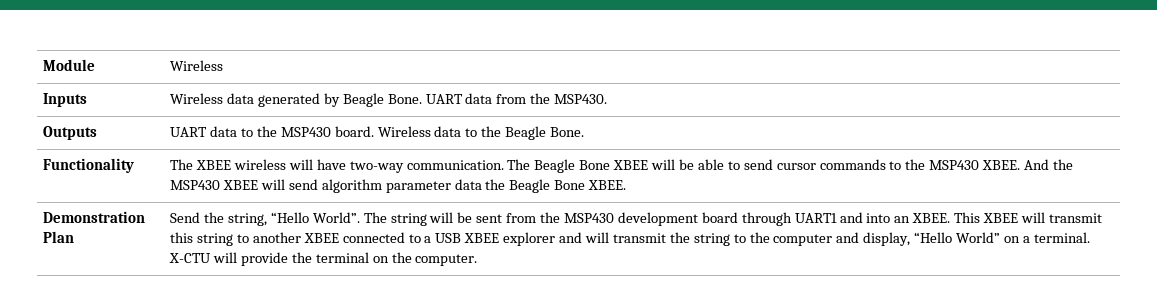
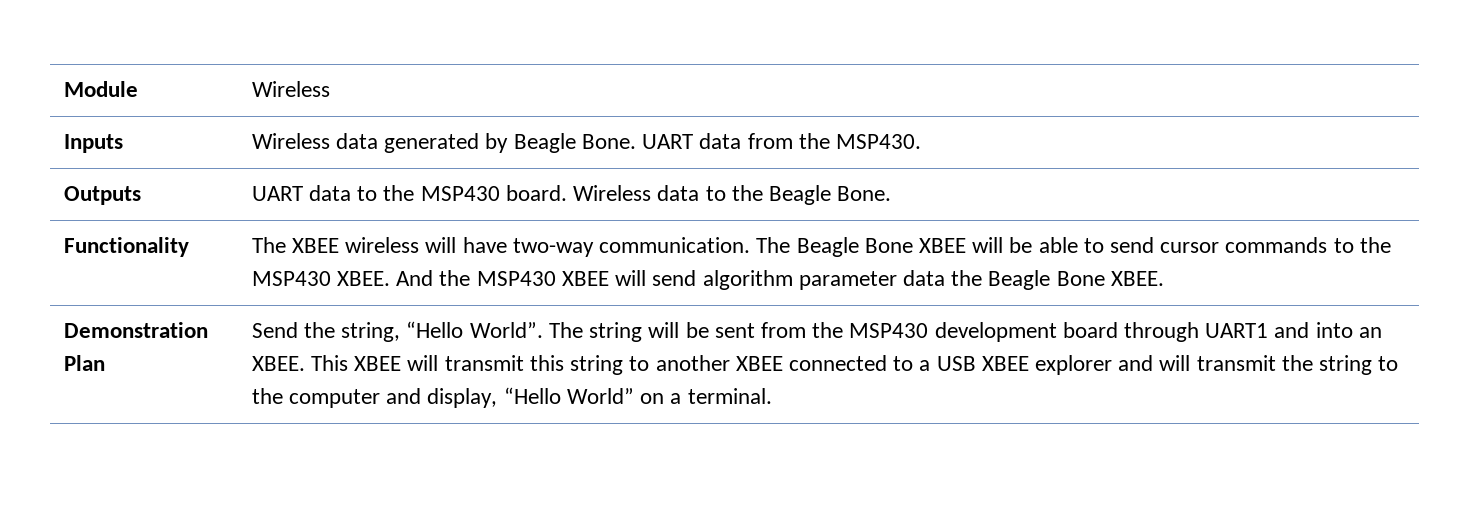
[169,252,478,266] X-CTU will provide the terminal on the computer. -> (772, 396) none

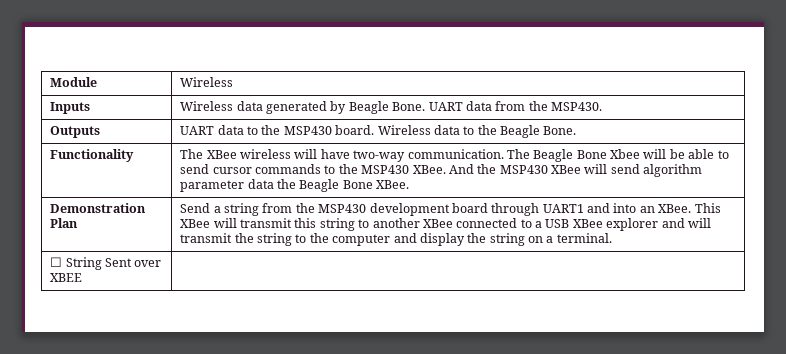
[292,238,340,253] XBEE -> [206,150,237,159] XBee
[918,238,966,253] XBEE -> [610,149,641,159] Xbee
[337,271,391,286] XBEE. -> [412,165,446,174] XBee.
[561,271,609,286] XBEE -> [551,165,582,174] XBee
[1110,271,1164,286] XBEE. -> [376,180,410,189] XBee.
[304,321,755,342] the string, “Hello World”. The string will be sent -> [213,203,260,216] a string
[251,355,402,371] XBEE. This XBEE -> [658,203,721,213] [180,219,211,228] XBee. This XBee
[735,356,783,371] XBEE -> [422,219,453,228] XBee
[981,356,1029,371] XBEE -> [572,219,603,228] XBee
[427,387,634,408] display, “Hello World” -> [419,233,525,246] display the string
(772, 396) none -> [50,257,162,270] [50,273,83,282] // ☐ String Sent over XBEE |

